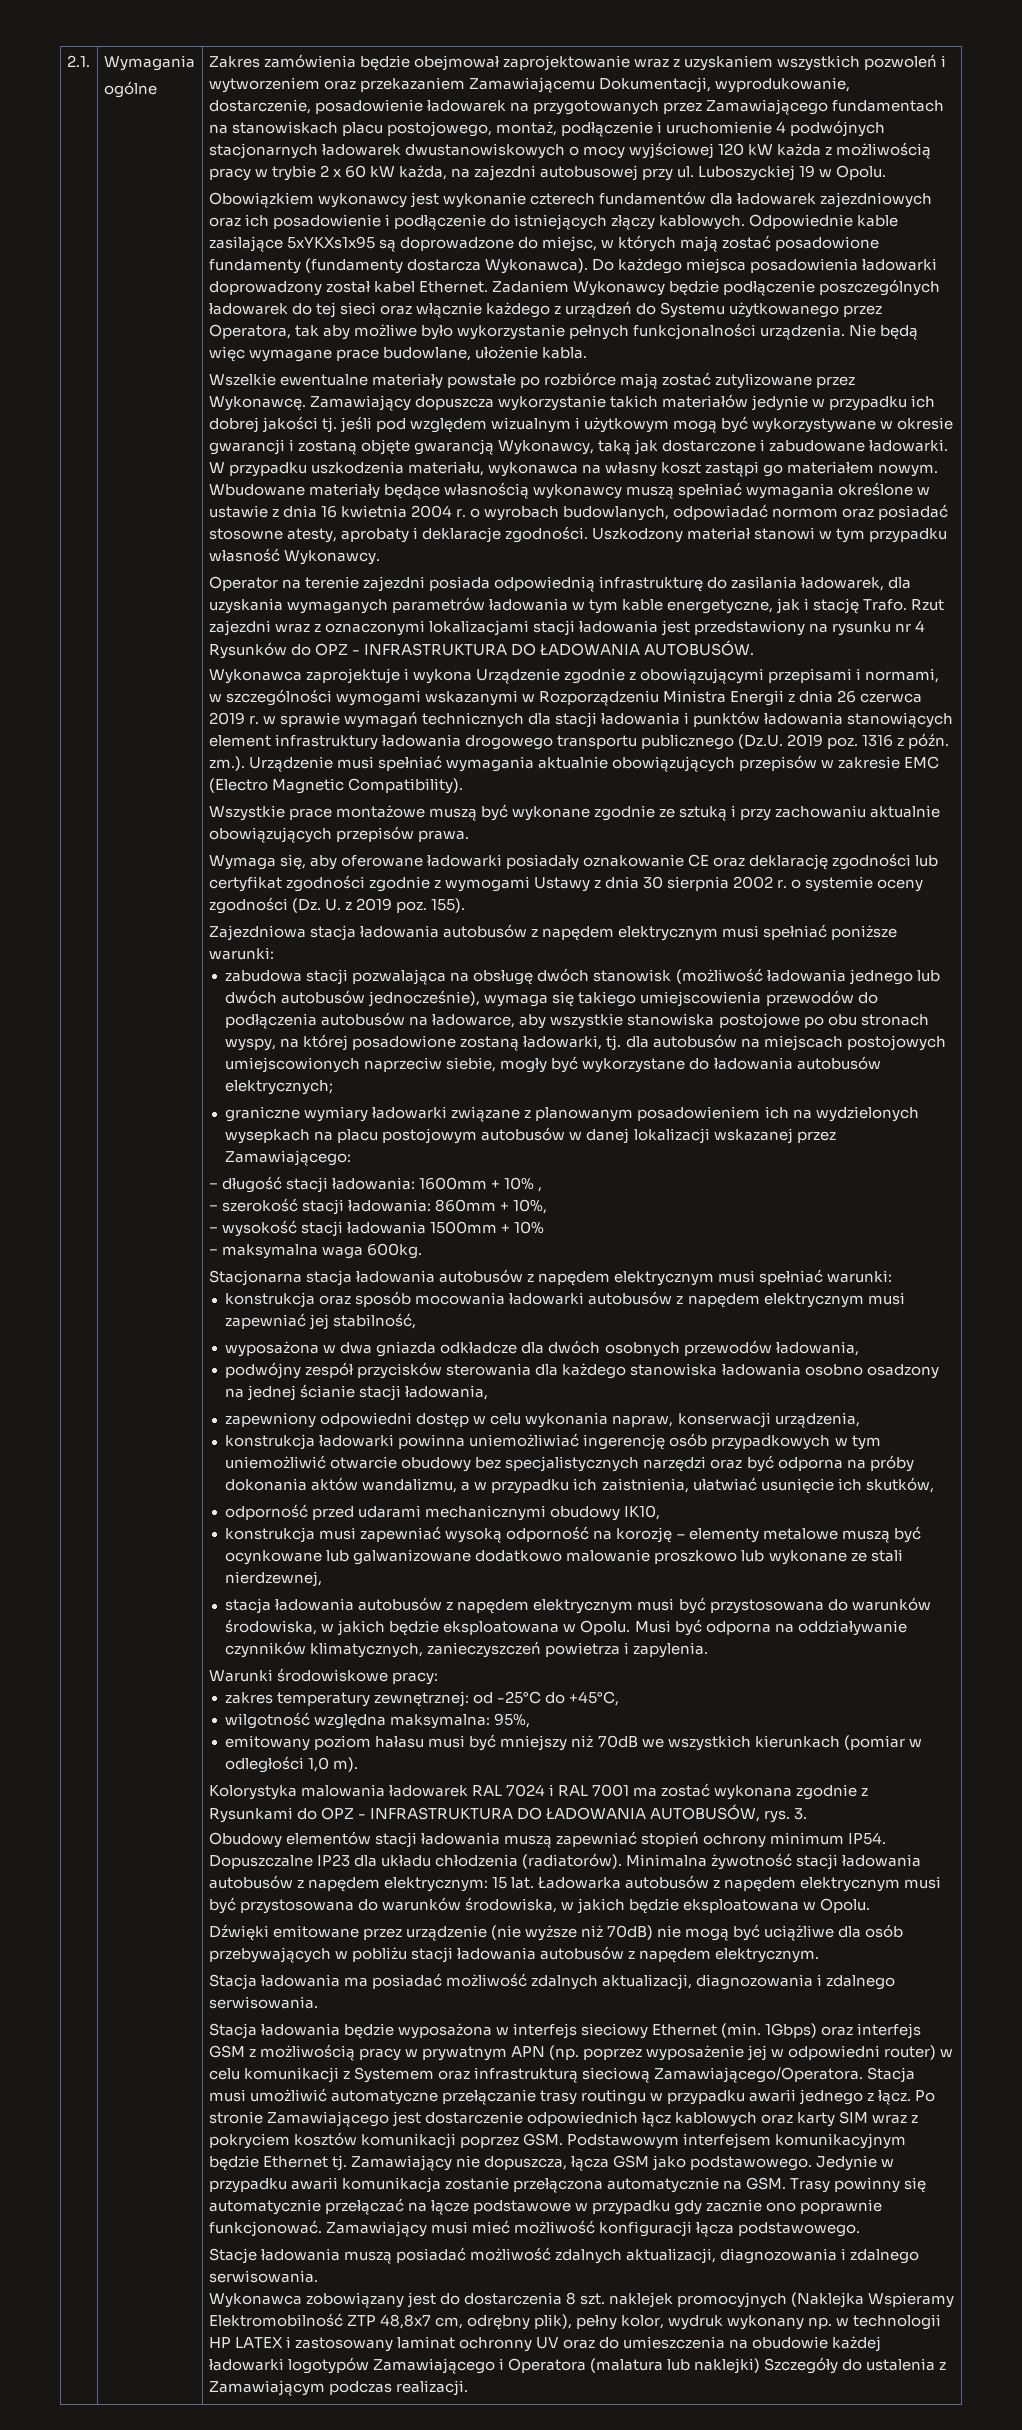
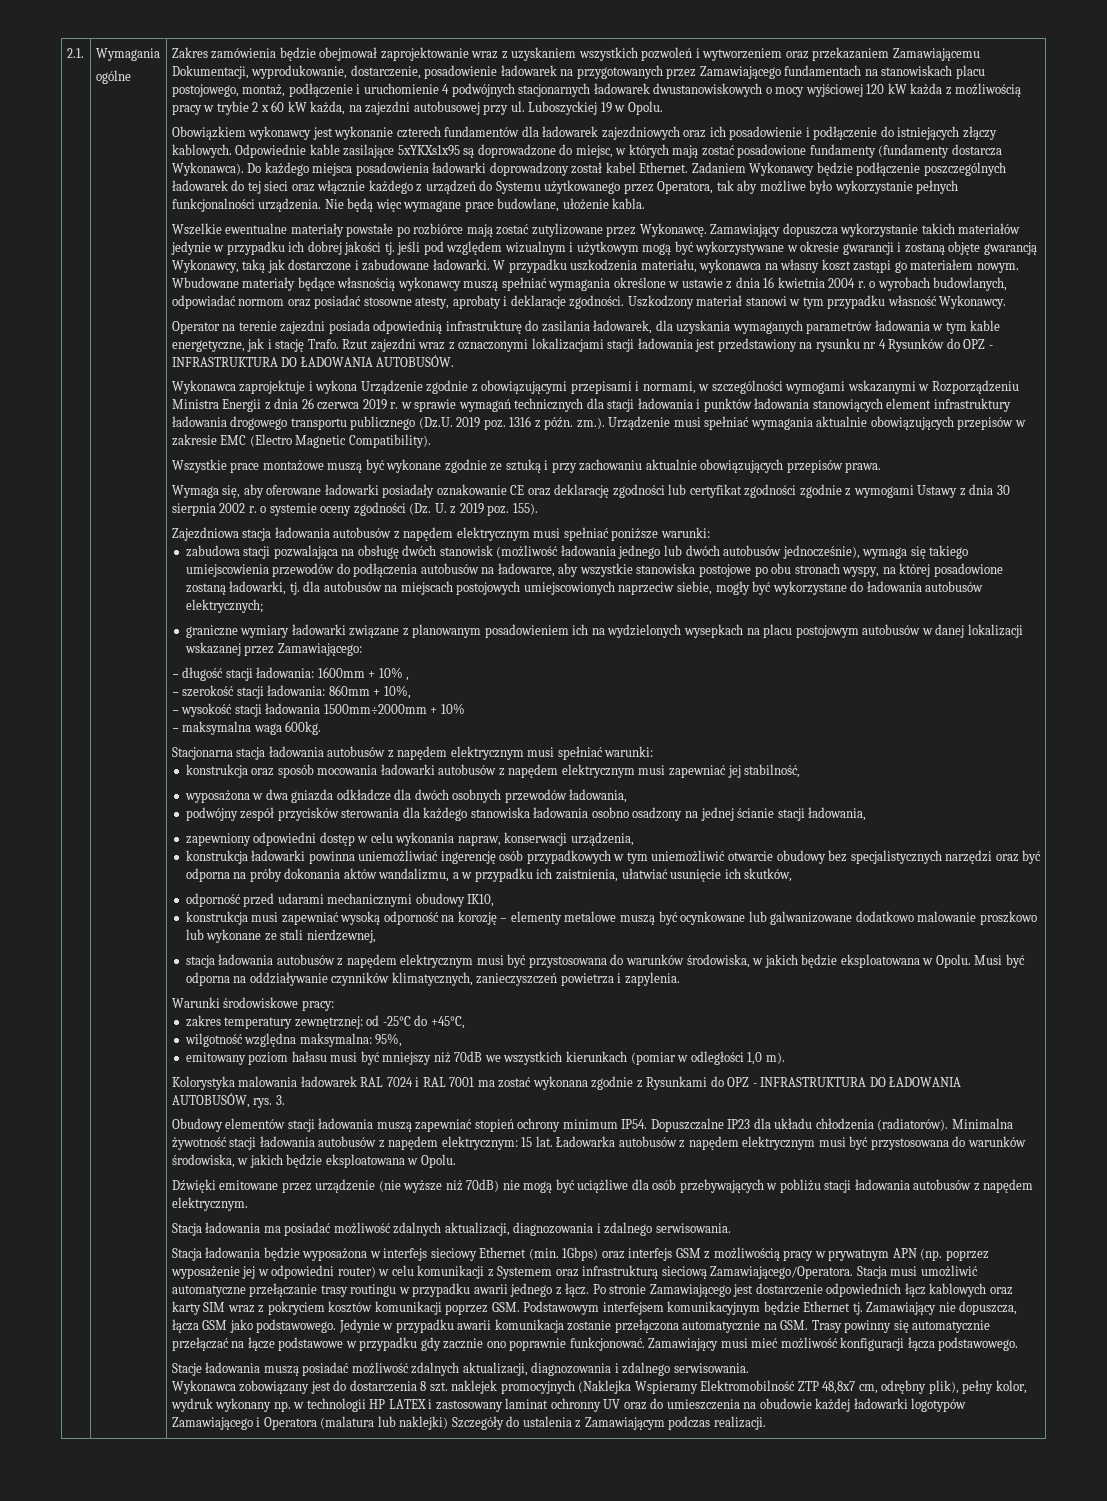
[429,1221,497,1234] 1500mm -> [323,704,427,714] 1500mm÷2000mm

